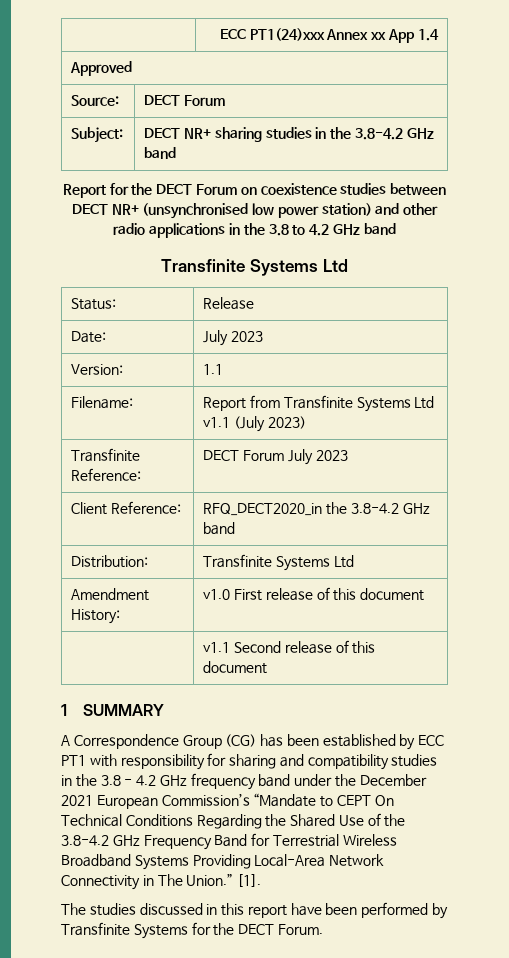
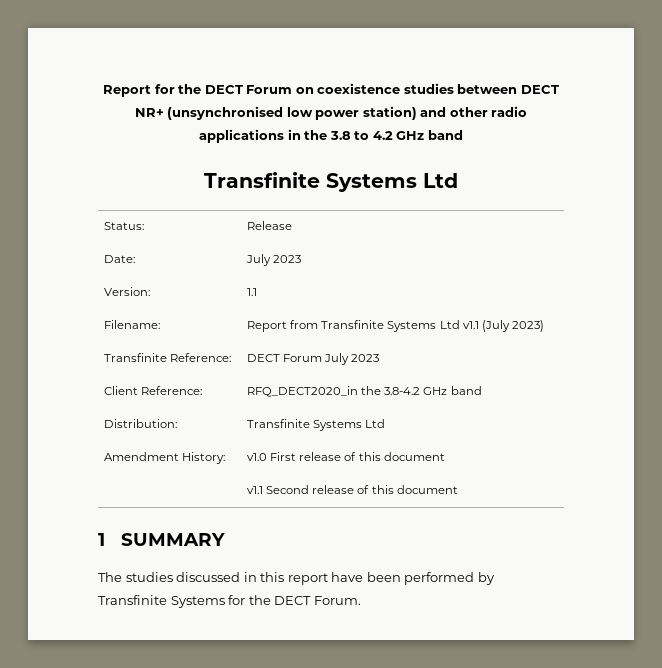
[219,28,439,43] [70,61,133,76] [71,95,120,106] [144,95,225,106] [71,127,124,143] [144,127,434,142] [144,147,177,159] | ECC PT1(24)xxx Annex xx App 1.4 // Approved // Source: | DECT Forum // Subject: | DECT NR+ sharing studies in the 3.8-4.2 GHz band // -> (103, 91) none
[61,734,445,750] [61,753,438,770] [61,773,427,790] [61,793,394,809] [61,813,406,829] [61,833,397,850] [61,854,385,870] [61,873,262,890] // A Correspondence Group (CG) has been established by ECC PT1 with responsibility for sharing and compatibility studies in the 3.8 - 4.2 GHz frequency band under the December 2021 European Commission’s “Mandate to CEPT On Technical Conditions Regarding the Shared Use of the 3.8-4.2 GHz Frequency Band for Terrestrial Wireless Broadband Systems Providing Local-Area Network Connectivity in The Union.” [1]. -> (225, 539) none

